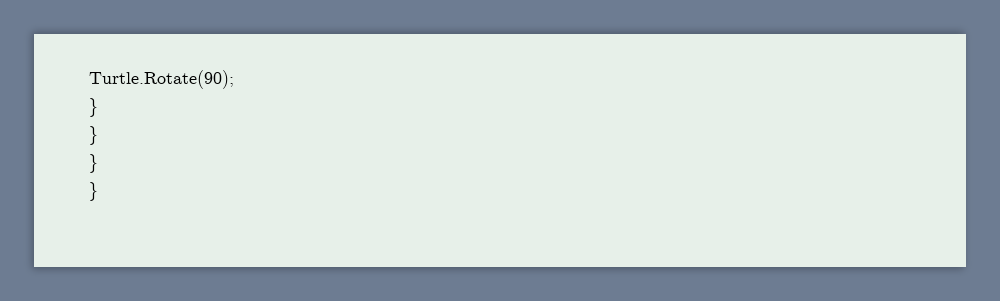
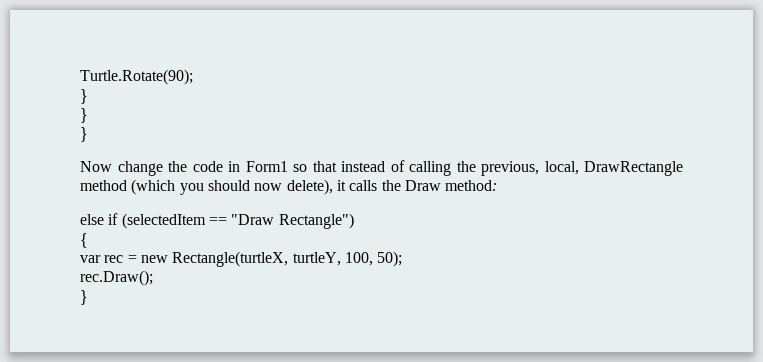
(98, 163) none -> [80,160,683,176] [80,179,498,195] [80,213,354,229] [80,233,88,248] [80,251,403,267] [80,270,153,286] // Now change the code in Form1 so that instead of calling the previous, local, DrawRectangle method (which you should now delete), it calls the Draw method: // else if (selectedItem == "Draw Rectangle") // { // var rec = new Rectangle(turtleX, turtleY, 100, 50); // rec.Draw();

